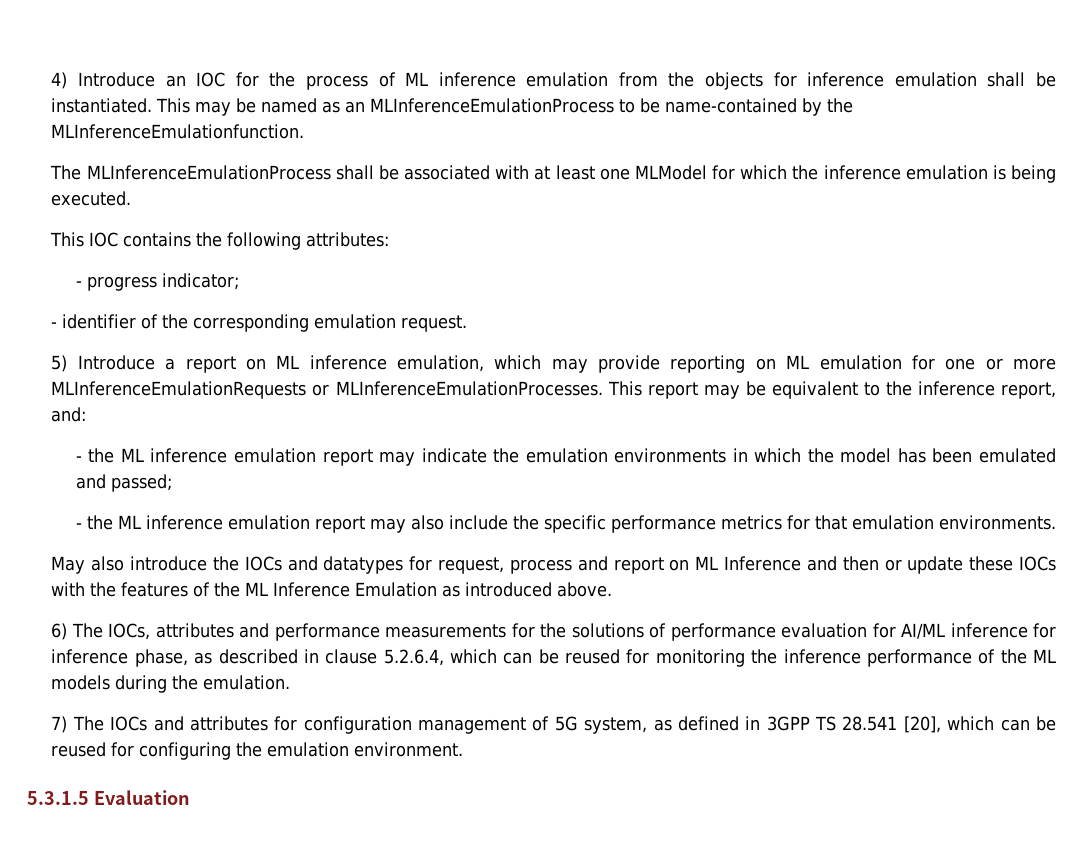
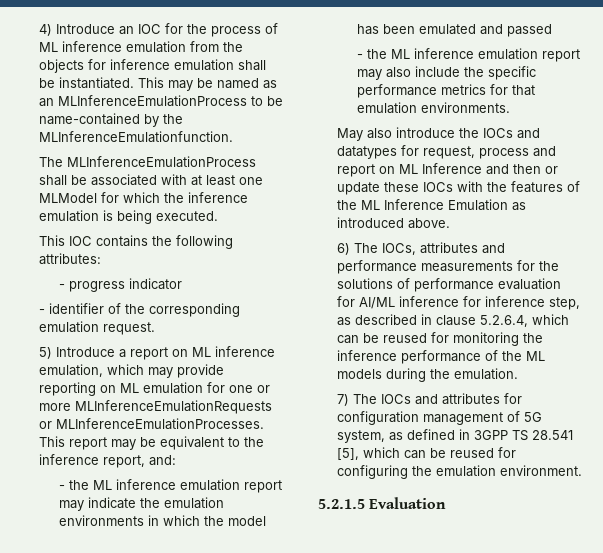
[161,273,239,290] indicator; -> [128,278,182,290] indicator
[110,474,172,492] passed; -> [506,24,552,37] passed
[134,649,188,667] phase, -> [549,297,581,310] step,
[903,716,941,733] [20], -> [337,448,360,460] [5],
[27,791,89,805] 5.3.1.5 -> [318,499,365,509] 5.2.1.5

